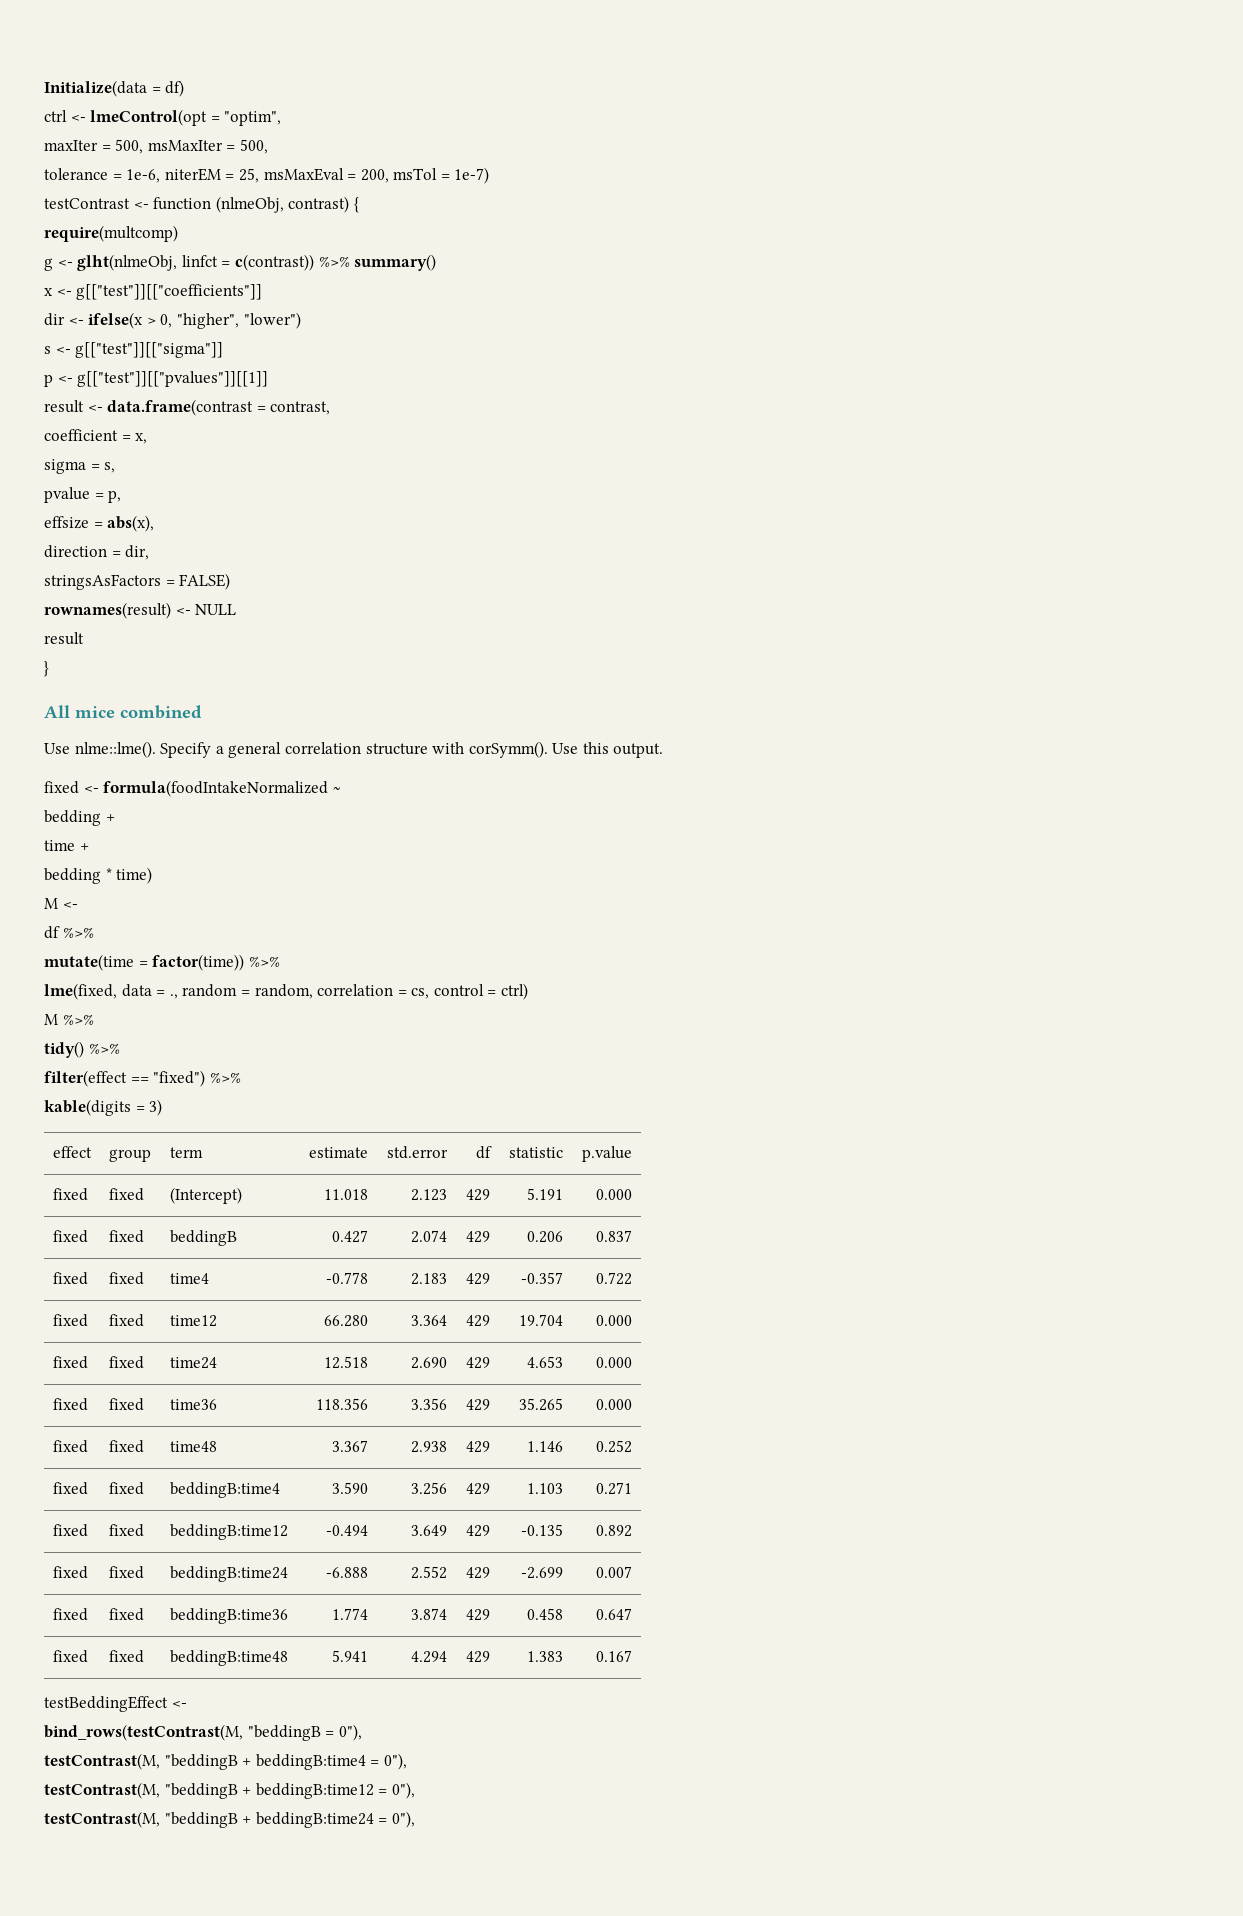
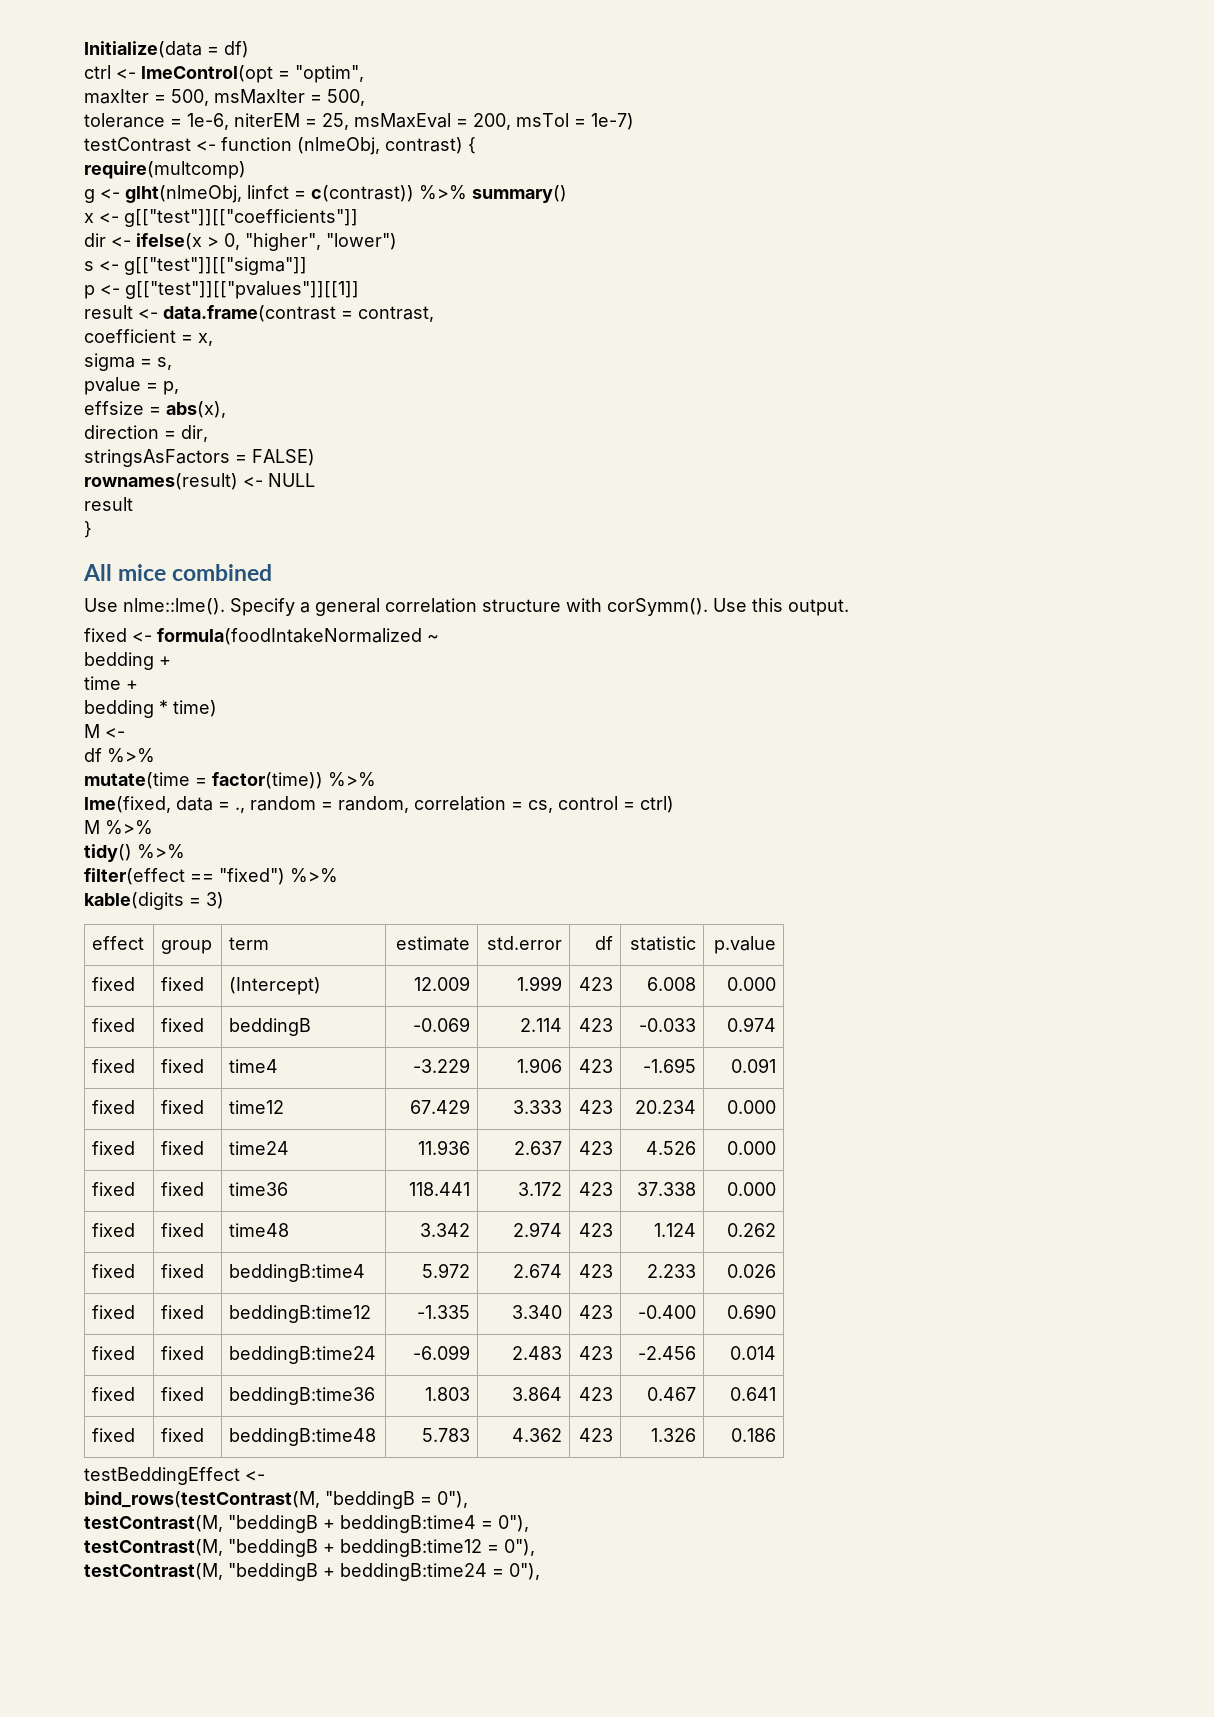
[324,1189,369,1200] [411,1189,448,1201] [466,1189,491,1201] [527,1188,564,1200] 11.018 | 2.123 | 429 | 5.191 -> [413,976,470,991] [516,976,562,991] [578,977,613,991] [646,977,696,991] 12.009 | 1.999 | 423 | 6.008
[332,1230,369,1243] [411,1230,448,1243] [466,1231,491,1243] [527,1231,564,1243] [596,1230,633,1242] [52,1272,88,1285] [108,1272,144,1285] [169,1273,209,1284] [326,1272,369,1284] [411,1273,448,1285] [466,1273,491,1285] [521,1272,564,1284] [596,1272,633,1285] 0.427 | 2.074 | 429 | 0.206 | 0.837 // fixed | fixed | time4 | -0.778 | 2.183 | 429 | -0.357 | 0.722 -> [412,1017,470,1032] [519,1018,562,1032] [578,1018,613,1032] [638,1018,696,1032] [726,1017,776,1032] [92,1059,136,1073] [161,1059,205,1073] [229,1059,279,1073] [412,1058,470,1073] [516,1058,562,1073] [578,1059,613,1073] [642,1058,696,1073] [730,1058,776,1073] -0.069 | 2.114 | 423 | -0.033 | 0.974 // fixed | fixed | time4 | -3.229 | 1.906 | 423 | -1.695 | 0.091
[324,1315,369,1327] [411,1315,448,1326] [466,1315,491,1327] [519,1314,564,1326] 66.280 | 3.364 | 429 | 19.704 -> [409,1099,470,1114] [512,1100,562,1114] [578,1100,613,1114] [634,1100,696,1114] 67.429 | 3.333 | 423 | 20.234
[324,1356,369,1369] [411,1357,448,1369] [466,1357,491,1369] [527,1356,564,1368] 12.518 | 2.690 | 429 | 4.653 -> [417,1140,470,1155] [513,1141,562,1155] [578,1141,613,1155] [645,1141,696,1155] 11.936 | 2.637 | 423 | 4.526
[316,1398,369,1410] [411,1398,448,1410] [466,1399,491,1411] [519,1398,564,1411] 118.356 | 3.356 | 429 | 35.265 -> [408,1182,470,1196] [517,1182,562,1196] [578,1182,613,1196] [636,1182,696,1196] 118.441 | 3.172 | 423 | 37.338
[332,1440,369,1452] [411,1441,448,1453] [466,1441,491,1453] [527,1441,564,1452] [596,1440,633,1453] [52,1482,88,1495] [108,1482,144,1495] [169,1482,280,1498] [332,1482,369,1494] [411,1482,448,1495] [466,1483,491,1495] [527,1483,564,1494] [596,1482,633,1495] [52,1524,88,1537] [108,1524,144,1537] [169,1524,288,1540] [326,1525,369,1536] [411,1525,448,1536] [466,1525,491,1537] [521,1524,564,1536] [596,1525,633,1537] [52,1566,88,1579] [108,1566,144,1579] [169,1566,288,1582] [326,1567,369,1578] [411,1566,448,1579] [466,1567,491,1579] [521,1567,564,1579] [596,1566,633,1578] [52,1608,88,1621] [108,1608,144,1621] [169,1608,288,1624] [332,1608,369,1620] [411,1608,448,1620] [466,1609,491,1621] [527,1608,564,1620] [596,1608,633,1620] [52,1650,88,1663] [108,1650,144,1663] [169,1650,288,1666] [332,1650,369,1662] [411,1651,448,1663] [466,1651,491,1663] [527,1651,564,1662] [596,1650,633,1662] 3.367 | 2.938 | 429 | 1.146 | 0.252 // fixed | fixed | beddingB:time4 | 3.590 | 3.256 | 429 | 1.103 | 0.271 // fixed | fixed | beddingB:time12 | -0.494 | 3.649 | 429 | -0.135 | 0.892 // fixed | fixed | beddingB:time24 | -6.888 | 2.552 | 429 | -2.699 | 0.007 // fixed | fixed | beddingB:time36 | 1.774 | 3.874 | 429 | 0.458 | 0.647 // fixed | fixed | beddingB:time48 | 5.941 | 4.294 | 429 | 1.383 | 0.167 -> [419,1223,470,1237] [512,1222,562,1237] [578,1223,613,1237] [653,1223,696,1237] [726,1223,776,1237] [92,1264,136,1278] [161,1264,205,1278] [229,1264,366,1282] [421,1263,470,1278] [512,1264,562,1278] [578,1264,613,1278] [646,1264,696,1278] [726,1264,776,1278] [92,1305,136,1319] [161,1305,205,1319] [229,1305,372,1323] [416,1305,470,1319] [511,1305,562,1319] [578,1305,613,1319] [637,1305,696,1319] [726,1304,776,1319] [92,1346,136,1360] [161,1346,205,1360] [229,1346,377,1364] [412,1345,470,1360] [511,1346,562,1360] [578,1346,613,1360] [637,1346,696,1360] [729,1346,776,1360] [92,1387,136,1401] [161,1387,205,1401] [229,1387,376,1405] [424,1387,470,1401] [511,1387,562,1401] [578,1387,613,1401] [646,1387,696,1401] [729,1387,776,1401] [92,1428,136,1442] [161,1428,205,1442] [229,1428,377,1446] [421,1428,470,1442] [511,1428,562,1442] [578,1428,613,1442] [650,1428,696,1442] [730,1428,776,1442] 3.342 | 2.974 | 423 | 1.124 | 0.262 // fixed | fixed | beddingB:time4 | 5.972 | 2.674 | 423 | 2.233 | 0.026 // fixed | fixed | beddingB:time12 | -1.335 | 3.340 | 423 | -0.400 | 0.690 // fixed | fixed | beddingB:time24 | -6.099 | 2.483 | 423 | -2.456 | 0.014 // fixed | fixed | beddingB:time36 | 1.803 | 3.864 | 423 | 0.467 | 0.641 // fixed | fixed | beddingB:time48 | 5.783 | 4.362 | 423 | 1.326 | 0.186

